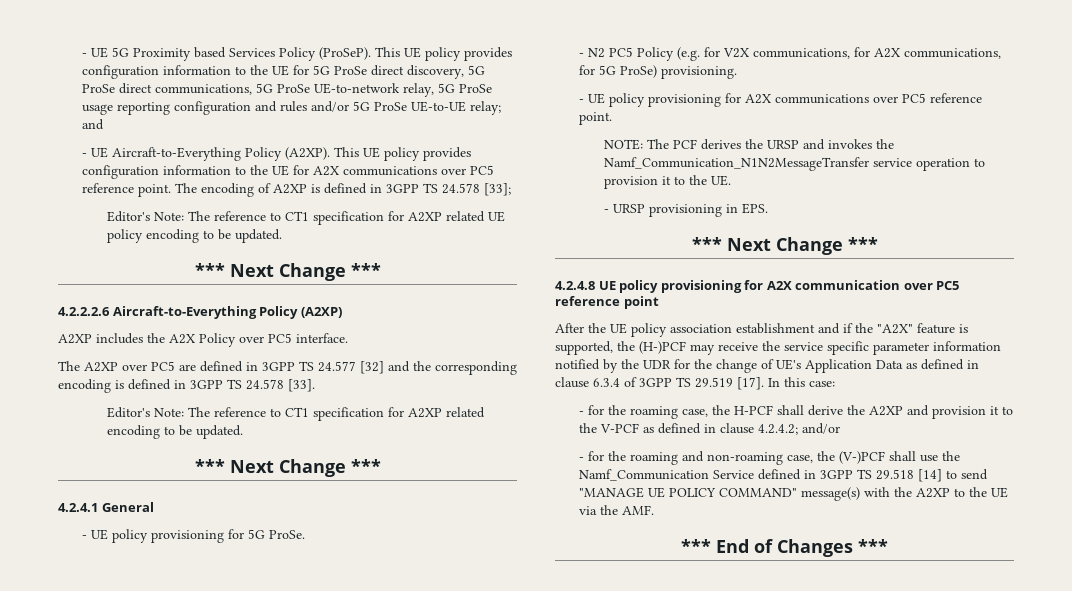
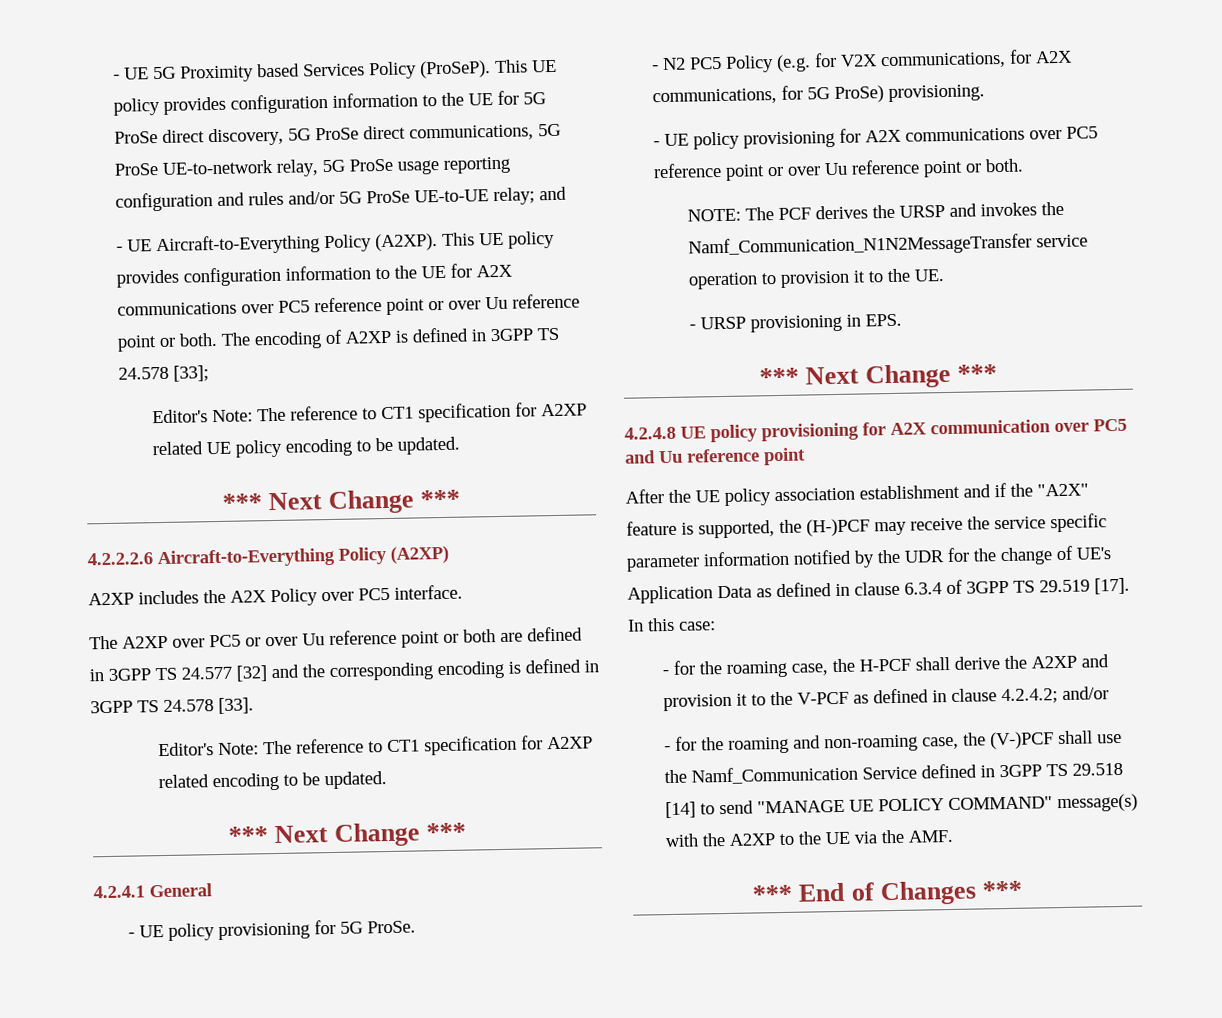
[138,184,172,197] point. -> [385,293,580,315] [116,332,218,352] point or over Uu reference point or both.
(175, 366) none -> [245,629,496,648] or over Uu reference point or both
[579,112,613,125] point. -> [724,158,1024,181] point or over Uu reference point or both.
(960, 285) none -> [624,450,683,464] and Uu

